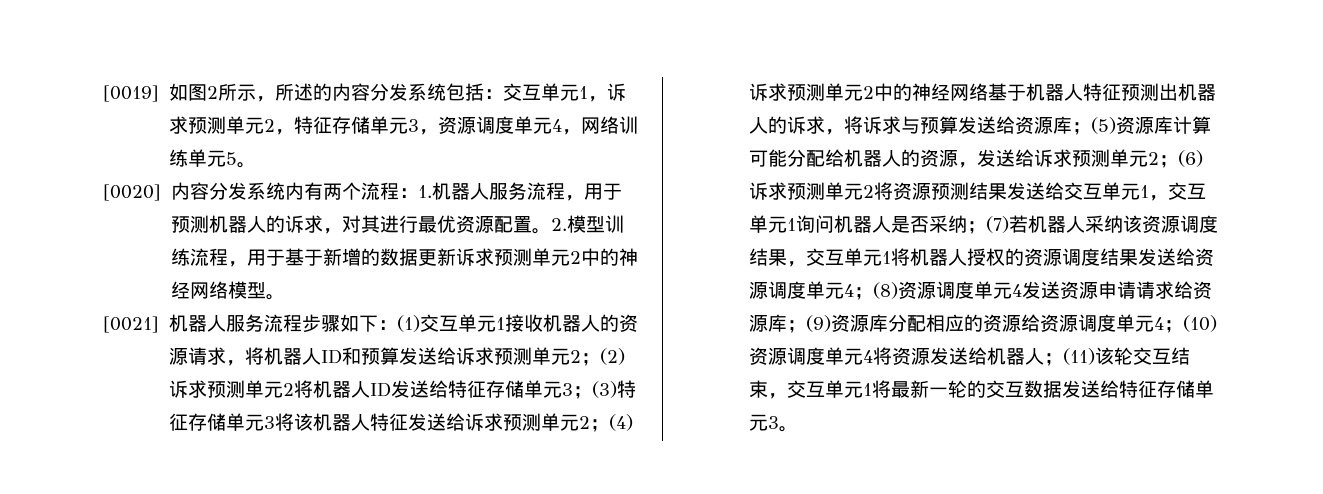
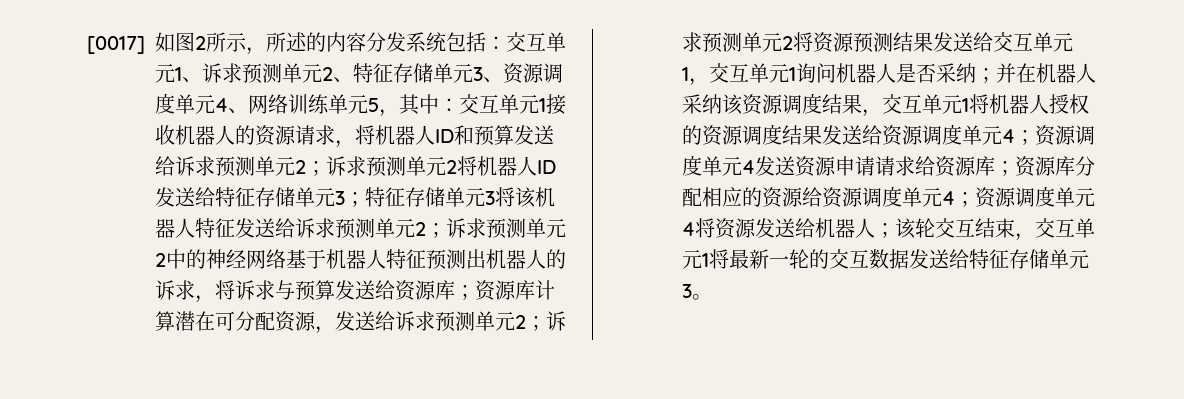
[103,85,159,102] [0019] -> [87,36,145,54] [0017]
[587,83,626,102] [168,116,581,135] ，诉求预测单元2，特征存储单元3，资源调度单元4， -> [182,63,563,84] [155,93,248,114] 、诉求预测单元2、特征存储单元3、资源调度单元4、
[236,162,256,168] [103,182,622,201] [170,215,624,234] [170,248,638,267] [170,281,285,300] [103,314,420,333] 。 // [0020]内容分发系统内有两个流程：1.机器人服务流程，用于预测机器人的诉求，对其进行最优资源配置。2.模型训练流程，用于基于新增的数据更新诉求预测单元2中的神经网络模型。 // [0021]机器人服务流程步骤如下：(1) -> [379,94,459,117] ，其中：
[599,348,625,365] (2) -> (326, 168) none
[591,381,617,398] (3) -> (365, 199) none
[608,414,633,431] (4) -> (446, 230) none
[1090,117,1116,134] (5) -> (475, 292) none
[748,149,920,167] 可能分配给机器人的 -> [175,311,275,331] 潜在可分配
[1177,150,1203,167] (6) -> (546, 323) none
[985,215,1028,233] (7)若 -> [996,63,1036,83] 并在
[872,282,898,299] (8) -> (1035, 137) none
[805,315,831,332] (9) -> (1015, 168) none
[1182,315,1217,332] (10) -> (975, 199) none
[1062,348,1095,365] (11) -> (895, 230) none

